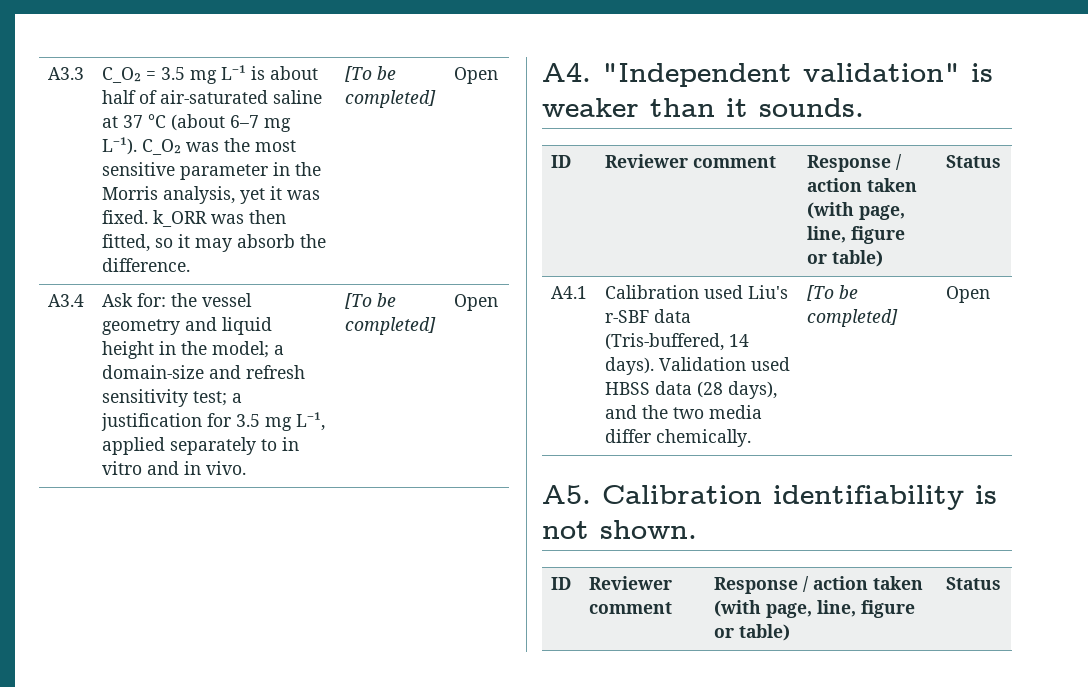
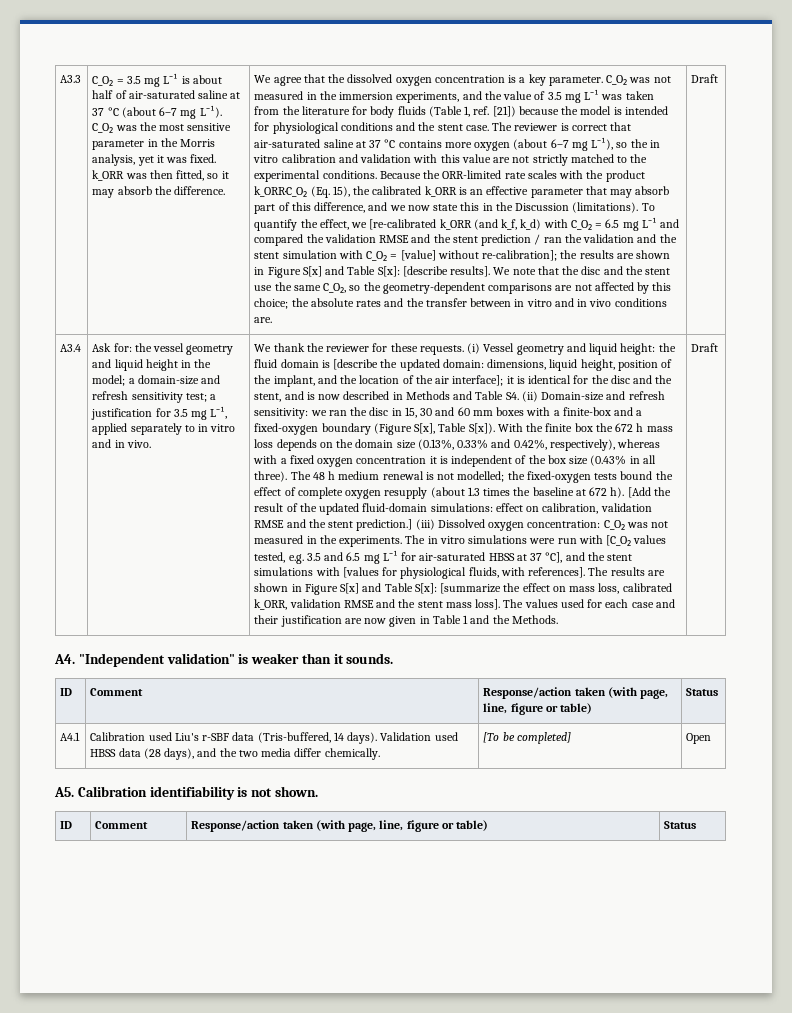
[344,66,396,82] [344,90,436,108] [453,67,498,84] [To be completed] | Open -> [254,74,671,86] [254,89,654,103] [254,106,668,118] [254,122,632,134] [254,137,660,151] [253,154,648,166] [254,170,645,182] [254,186,670,198] [254,202,655,214] [254,217,680,231] [254,234,677,246] [254,250,671,261] [254,266,671,278] [254,282,672,294] [254,298,667,309] [254,317,273,323] [691,74,719,83] We agree that the dissolved oxygen concentration is a key parameter. C_O₂ was not measured in the immersion experiments, and the value of 3.5 mg L⁻¹ was taken from the literature for body fluids (Table 1, ref. [21]) because the model is intended for physiological conditions and the stent case. The reviewer is correct that air-saturated saline at 37 °C contains more oxygen (about 6–7 mg L⁻¹), so the in vitro calibration and validation with this value are not strictly matched to the experimental conditions. Because the ORR-limited rate scales with the product k_ORR·C_O₂ (Eq. 15), the calibrated k_ORR is an effective parameter that may absorb part of this difference, and we now state this in the Discussion (limitations). To quantify the effect, we [re-calibrated k_ORR (and k_f, k_d) with C_O₂ = 6.5 mg L⁻¹ and compared the validation RMSE and the stent prediction / ran the validation and the stent simulation with C_O₂ = [value] without re-calibration]; the results are shown in Figure S[x] and Table S[x]: [describe results]. We note that the disc and the stent use the same C_O₂, so the geometry-dependent comparisons are not affected by this choice; the absolute rates and the transfer between in vitro and in vivo conditions are. | Draft
[344,293,396,309] [344,317,436,335] [453,294,498,311] [To be completed] | Open -> [254,343,676,355] [254,359,673,371] [254,375,673,387] [254,391,665,402] [254,407,643,419] [254,423,673,435] [254,439,661,451] [253,455,656,467] [254,471,673,483] [254,487,671,499] [254,503,652,515] [254,519,669,531] [254,535,667,547] [254,550,633,564] [254,567,665,579] [254,583,672,595] [254,599,675,610] [254,615,558,627] [691,343,719,352] We thank the reviewer for these requests. (i) Vessel geometry and liquid height: the fluid domain is [describe the updated domain: dimensions, liquid height, position of the implant, and the location of the air interface]; it is identical for the disc and the stent, and is now described in Methods and Table S4. (ii) Domain-size and refresh sensitivity: we ran the disc in 15, 30 and 60 mm boxes with a finite-box and a fixed-oxygen boundary (Figure S[x], Table S[x]). With the finite box the 672 h mass loss depends on the domain size (0.13%, 0.33% and 0.42%, respectively), whereas with a fixed oxygen concentration it is independent of the box size (0.43% in all three). The 48 h medium renewal is not modelled; the fixed-oxygen tests bound the effect of complete oxygen resupply (about 1.3 times the baseline at 672 h). [Add the result of the updated fluid-domain simulations: effect on calibration, validation RMSE and the stent prediction.] (iii) Dissolved oxygen concentration: C_O₂ was not measured in the experiments. The in vitro simulations were run with [C_O₂ values tested, e.g. 3.5 and 6.5 mg L⁻¹ for air-saturated HBSS at 37 °C], and the stent simulations with [values for physiological fluids, with references]. The results are shown in Figure S[x] and Table S[x]: [summarize the effect on mass loss, calibrated k_ORR, validation RMSE and the stent mass loss]. The values used for each case and their justification are now given in Table 1 and the Methods. | Draft
[604,154,776,168] [806,154,902,172] [806,178,862,192] Reviewer comment | Response / action -> [90,688,144,696] [483,687,573,699] Comment | Response/action
[588,576,672,590] [588,602,672,614] [713,576,868,594] Reviewer comment | Response / action -> [95,821,149,829] [191,820,281,832] Comment | Response/action

